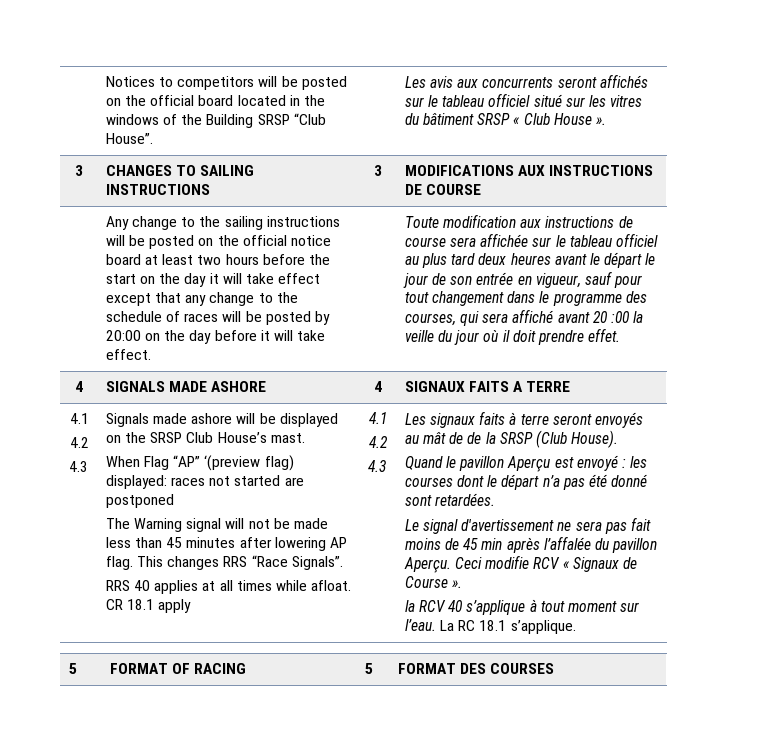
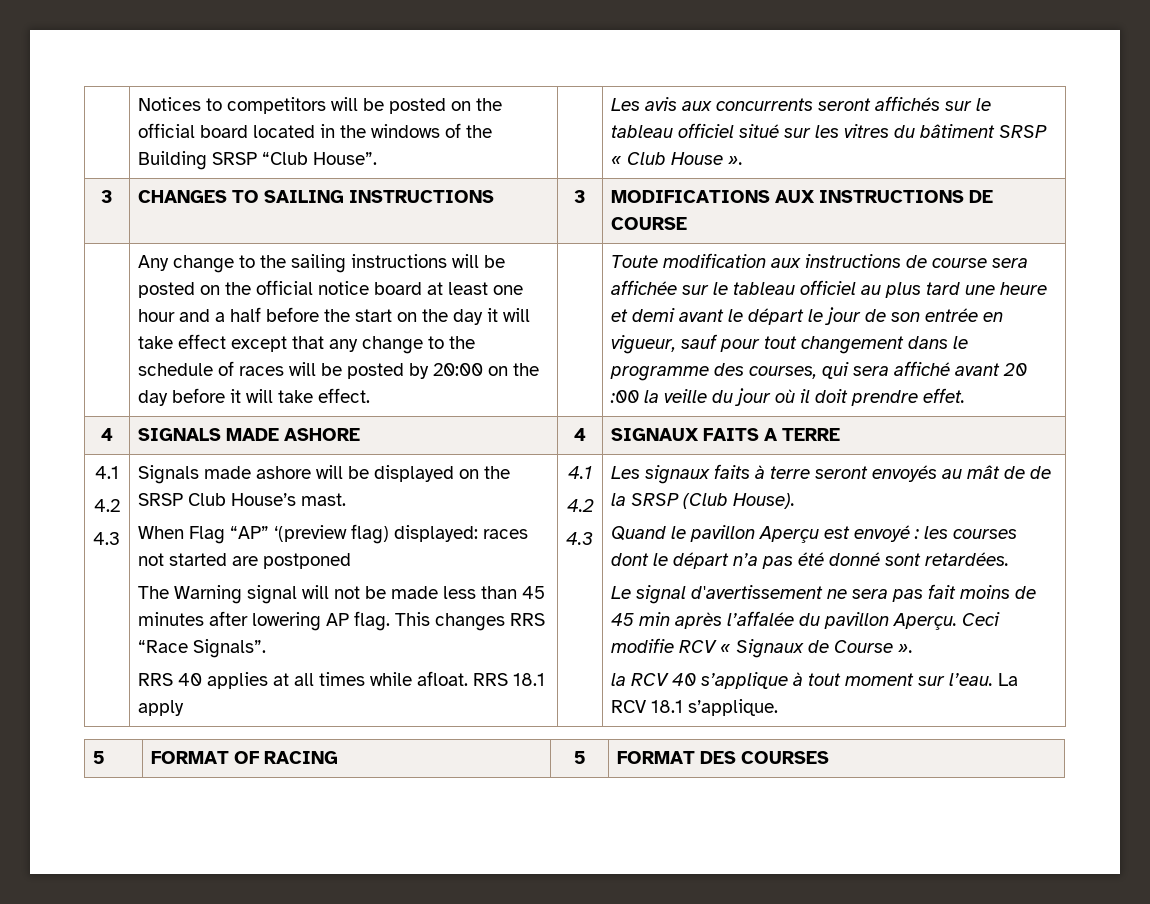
[197,254,259,265] two hours -> [492,285,523,295] [137,307,261,322] one hour and a half
[478,253,551,265] deux heures -> [964,282,1047,295] [610,308,675,322] une heure et demi
[105,599,123,610] CR -> [472,673,508,686] RRS
[458,620,476,631] RC -> [610,700,646,713] RCV

